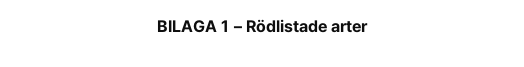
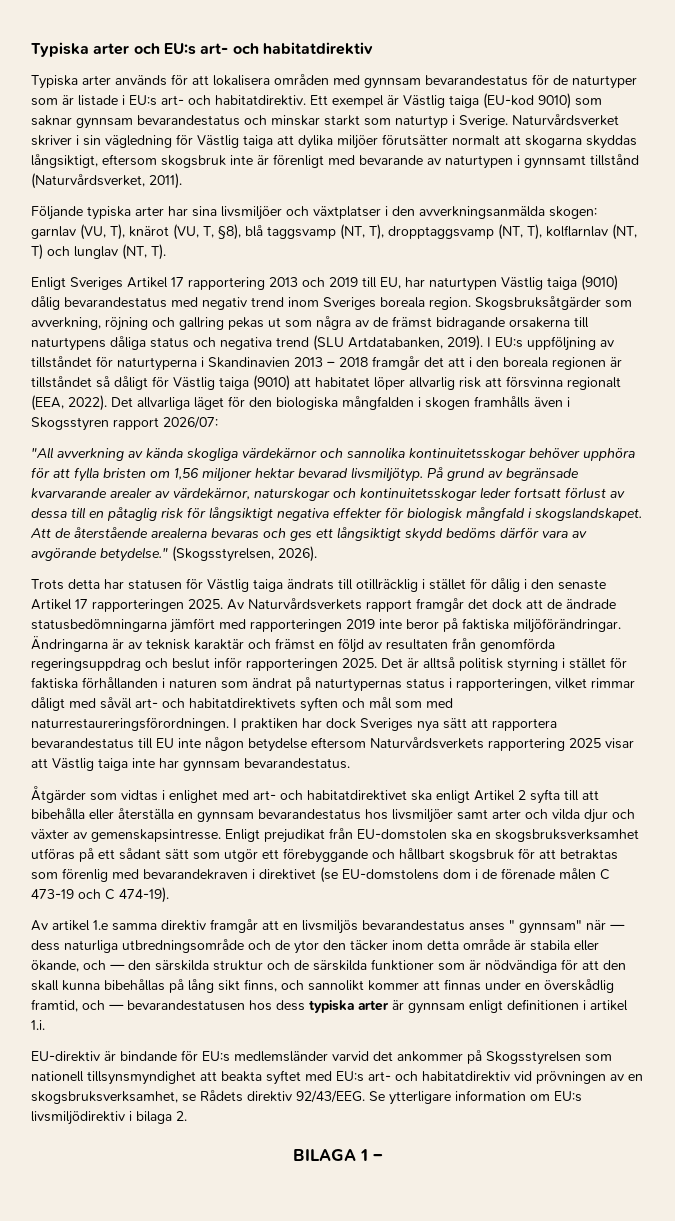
(156, 26) none -> [31,42,373,57] [31,74,637,89] [31,93,602,109] [31,114,619,129] [31,134,637,149] [31,154,639,169] [31,173,182,189] [31,206,597,220] [31,224,637,240] [31,244,166,260] [31,275,618,291] [31,296,632,310] [31,316,589,331] [31,335,614,351] [31,356,622,371] [31,375,621,391] [31,395,570,411] [31,416,218,431] [31,447,635,461] [31,467,579,482] [31,487,625,501] [31,507,642,521] [30,527,587,542] [31,546,317,562] [31,578,606,592] [31,598,616,612] [31,618,621,633] [31,636,555,653] [31,657,627,672] [31,677,635,692] [31,697,453,712] [31,717,557,732] [31,737,634,752] [31,758,350,772] [31,786,599,804] [31,808,635,823] [31,828,639,843] [31,848,618,863] [31,867,610,883] [31,887,169,903] [31,919,625,934] [31,939,599,954] [31,959,626,973] [31,979,614,993] [31,999,628,1014] [31,1020,45,1030] [31,1050,612,1065] [31,1070,643,1085] [31,1090,582,1105] [31,1111,187,1125] Typiska arter och EU:s art- och habitatdirektiv // Typiska arter används för att lokalisera områden med gynnsam bevarandestatus för de naturtyper som är listade i EU:s art- och habitatdirektiv. Ett exempel är Västlig taiga (EU-kod 9010) som saknar gynnsam bevarandestatus och minskar starkt som naturtyp i Sverige. Naturvårdsverket skriver i sin vägledning för Västlig taiga att dylika miljöer förutsätter normalt att skogarna skyddas långsiktigt, eftersom skogsbruk inte är förenligt med bevarande av naturtypen i gynnsamt tillstånd (Naturvårdsverket, 2011). // Följande typiska arter har sina livsmiljöer och växtplatser i den avverkningsanmälda skogen: garnlav (VU, T), knärot (VU, T, §8), blå taggsvamp (NT, T), dropptaggsvamp (NT, T), kolflarnlav (NT, T) och lunglav (NT, T). // Enligt Sveriges Artikel 17 rapportering 2013 och 2019 till EU, har naturtypen Västlig taiga (9010) dålig bevarandestatus med negativ trend inom Sveriges boreala region. Skogsbruksåtgärder som avverkning, röjning och gallring pekas ut som några av de främst bidragande orsakerna till naturtypens dåliga status och negativa trend (SLU Artdatabanken, 2019). I EU:s uppföljning av tillståndet för naturtyperna i Skandinavien 2013 – 2018 framgår det att i den boreala regionen är tillståndet så dåligt för Västlig taiga (9010) att habitatet löper allvarlig risk att försvinna regionalt (EEA, 2022). Det allvarliga läget för den biologiska mångfalden i skogen framhålls även i Skogsstyren rapport 2026/07: // "All avverkning av kända skogliga värdekärnor och sannolika kontinuitetsskogar behöver upphöra för att fylla bristen om 1,56 miljoner hektar bevarad livsmiljötyp. På grund av begränsade kvarvarande arealer av värdekärnor, naturskogar och kontinuitetsskogar leder fortsatt förlust av dessa till en påtaglig risk för långsiktigt negativa effekter för biologisk mångfald i skogslandskapet. Att de återstående arealerna bevaras och ges ett långsiktigt skydd bedöms därför vara av avgörande betydelse." (Skogsstyrelsen, 2026). // Trots detta har statusen för Västlig taiga ändrats till otillräcklig i stället för dålig i den senaste Artikel 17 rapporteringen 2025. Av Naturvårdsverkets rapport framgår det dock att de ändrade statusbedömningarna jämfört med rapporteringen 2019 inte beror på faktiska miljöförändringar. Ändringarna är av teknisk karaktär och främst en följd av resultaten från genomförda regeringsuppdrag och beslut inför rapporteringen 2025. Det är alltså politisk styrning i stället för faktiska förhållanden i naturen som ändrat på naturtypernas status i rapporteringen, vilket rimmar dåligt med såväl art- och habitatdirektivets syften och mål som med naturrestaureringsförordningen. I praktiken har dock Sveriges nya sätt att rapportera bevarandestatus till EU inte någon betydelse eftersom Naturvårdsverkets rapportering 2025 visar att Västlig taiga inte har gynnsam bevarandestatus. // Åtgärder som vidtas i enlighet med art- och habitatdirektivet ska enligt Artikel 2 syfta till att bibehålla eller återställa en gynnsam bevarandestatus hos livsmiljöer samt arter och vilda djur och växter av gemenskapsintresse. Enligt prejudikat från EU-domstolen ska en skogsbruksverksamhet utföras på ett sådant sätt som utgör ett förebyggande och hållbart skogsbruk för att betraktas som förenlig med bevarandekraven i direktivet (se EU-domstolens dom i de förenade målen C 473-19 och C 474-19). // Av artikel 1.e samma direktiv framgår att en livsmiljös bevarandestatus anses " gynnsam" när — dess naturliga utbredningsområde och de ytor den täcker inom detta område är stabila eller ökande, och — den särskilda struktur och de särskilda funktioner som är nödvändiga för att den skall kunna bibehållas på lång sikt finns, och sannolikt kommer att finnas under en överskådlig framtid, och — bevarandestatusen hos dess typiska arter är gynnsam enligt definitionen i artikel 1.i. // EU-direktiv är bindande för EU:s medlemsländer varvid det ankommer på Skogsstyrelsen som nationell tillsynsmyndighet att beakta syftet med EU:s art- och habitatdirektiv vid prövningen av en skogsbruksverksamhet, se Rådets direktiv 92/43/EEG. Se ytterligare information om EU:s livsmiljödirektiv i bilaga 2. //
[245,19,369,33] Rödlistade arter -> (383, 1157) none

